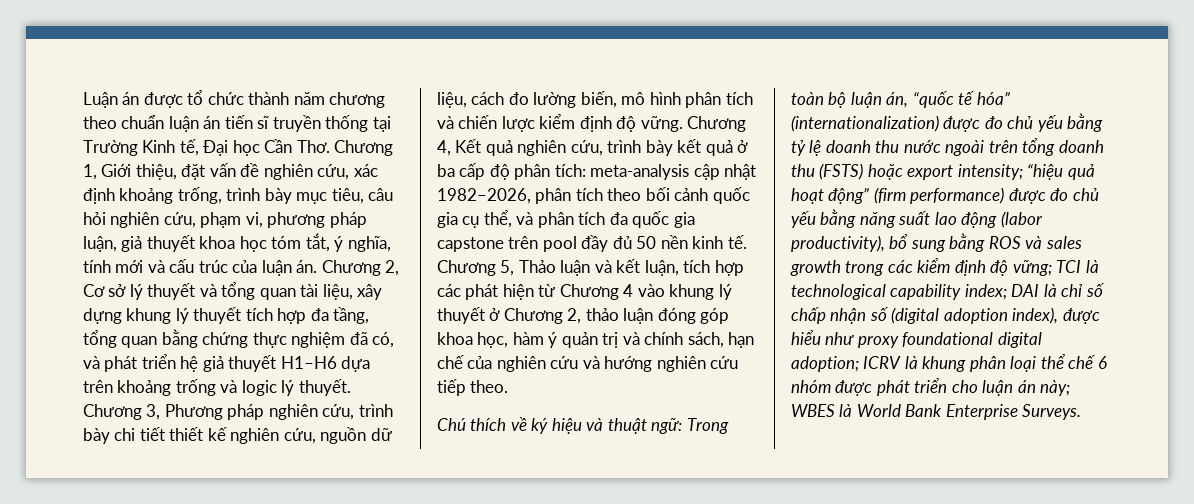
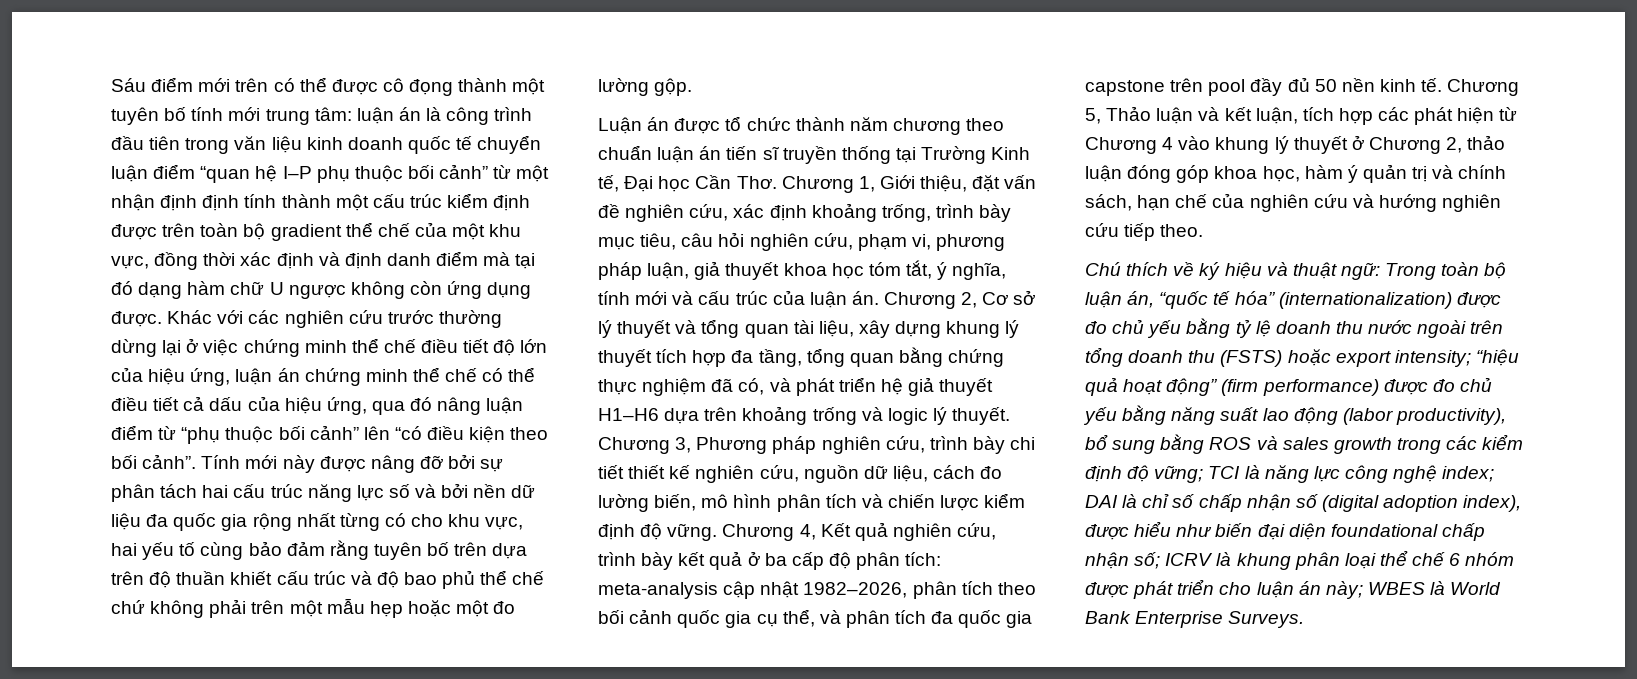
(83, 100) none -> [111,77,546,96] [111,107,533,125] [111,135,542,154] [111,164,550,183] [111,193,531,211] [111,222,522,241] [111,251,536,270] [111,281,532,299] [111,310,502,328] [111,338,548,357] [111,367,536,386] [111,396,524,415] [111,425,549,444] [111,454,504,473] [111,483,536,502] [111,513,524,531] [111,540,528,560] [111,570,545,589] [111,598,516,618] [598,78,693,96] Sáu điểm mới trên có thể được cô đọng thành một tuyên bố tính mới trung tâm: luận án là công trình đầu tiên trong văn liệu kinh doanh quốc tế chuyển luận điểm “quan hệ I–P phụ thuộc bối cảnh” từ một nhận định định tính thành một cấu trúc kiểm định được trên toàn bộ gradient thể chế của một khu vực, đồng thời xác định và định danh điểm mà tại đó dạng hàm chữ U ngược không còn ứng dụng được. Khác với các nghiên cứu trước thường dừng lại ở việc chứng minh thể chế điều tiết độ lớn của hiệu ứng, luận án chứng minh thể chế có thể điều tiết cả dấu của hiệu ứng, qua đó nâng luận điểm từ “phụ thuộc bối cảnh” lên “có điều kiện theo bối cảnh”. Tính mới này được nâng đỡ bởi sự phân tách hai cấu trúc năng lực số và bởi nền dữ liệu đa quốc gia rộng nhất từng có cho khu vực, hai yếu tố cùng bảo đảm rằng tuyên bố trên dựa trên độ thuần khiết cấu trúc và độ bao phủ thể chế chứ không phải trên một mẫu hẹp hoặc một đo lường gộp. //
[791,284,962,300] technological capability -> [1264,465,1438,483] năng lực công nghệ
[857,332,1042,348] [791,356,859,372] proxy foundational digital adoption; -> [1215,523,1485,541] [1085,552,1161,569] biến đại diện foundational chấp nhận số;

